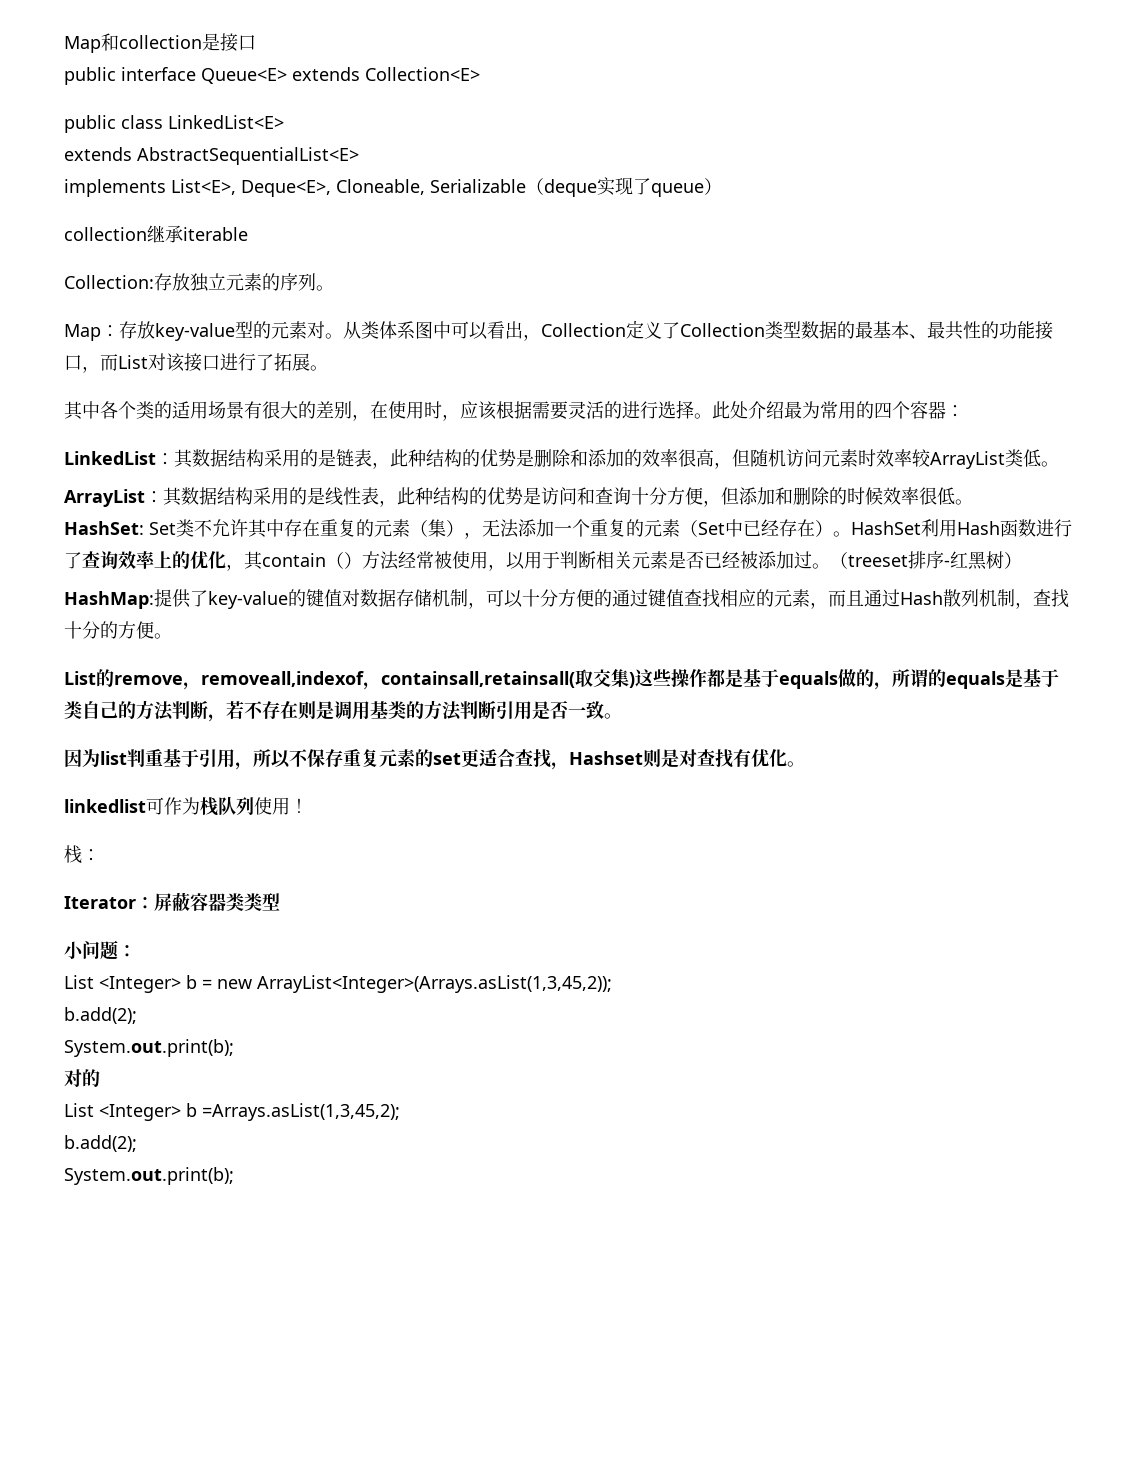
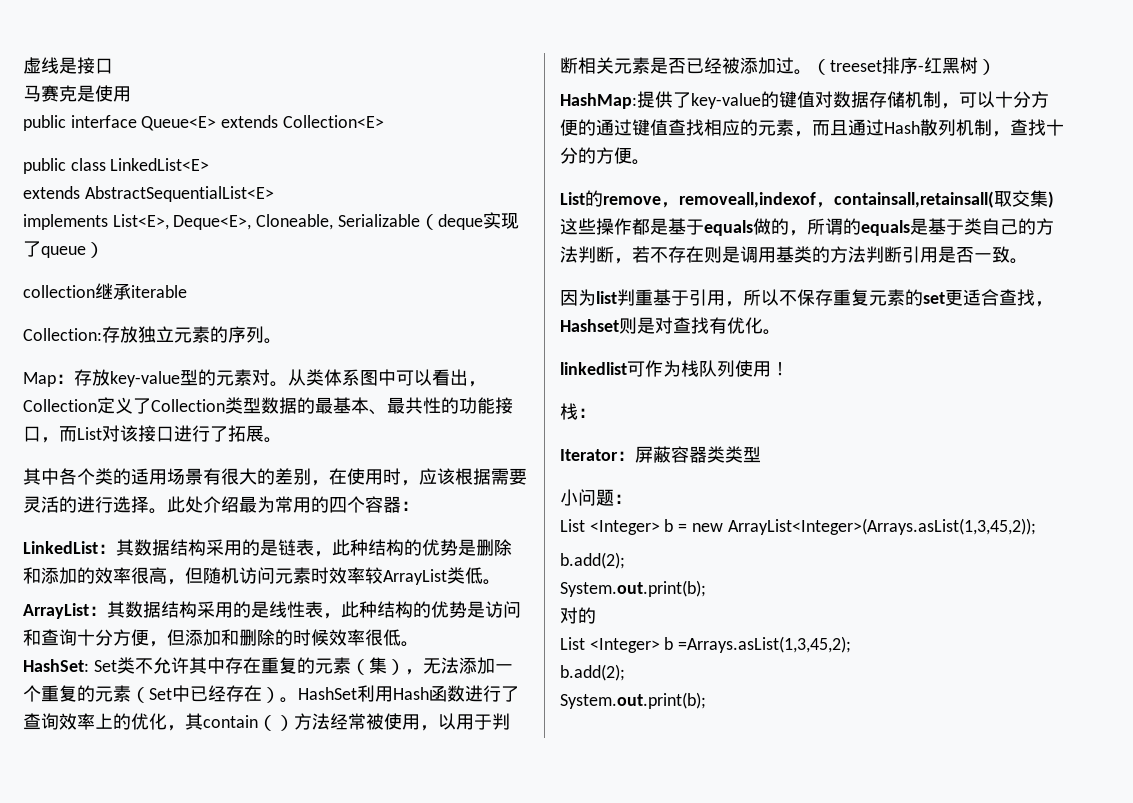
[64,33,202,53] Map和collection -> [23,57,59,74] 虚线
(256, 42) none -> [23,85,131,102] // 马赛克是使用

